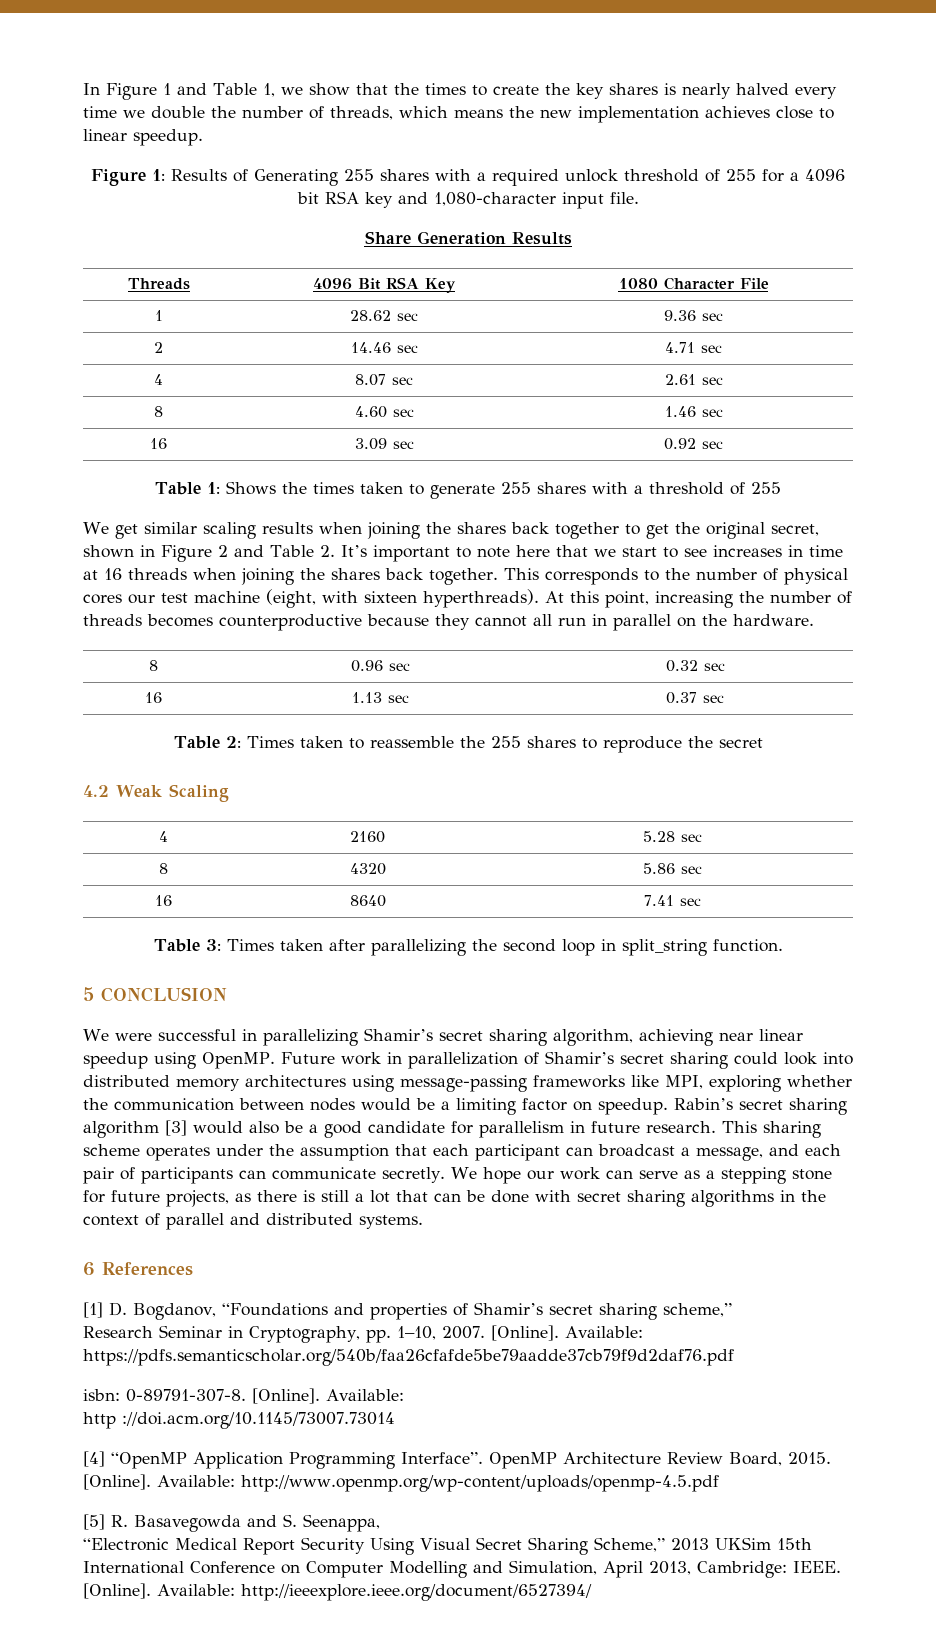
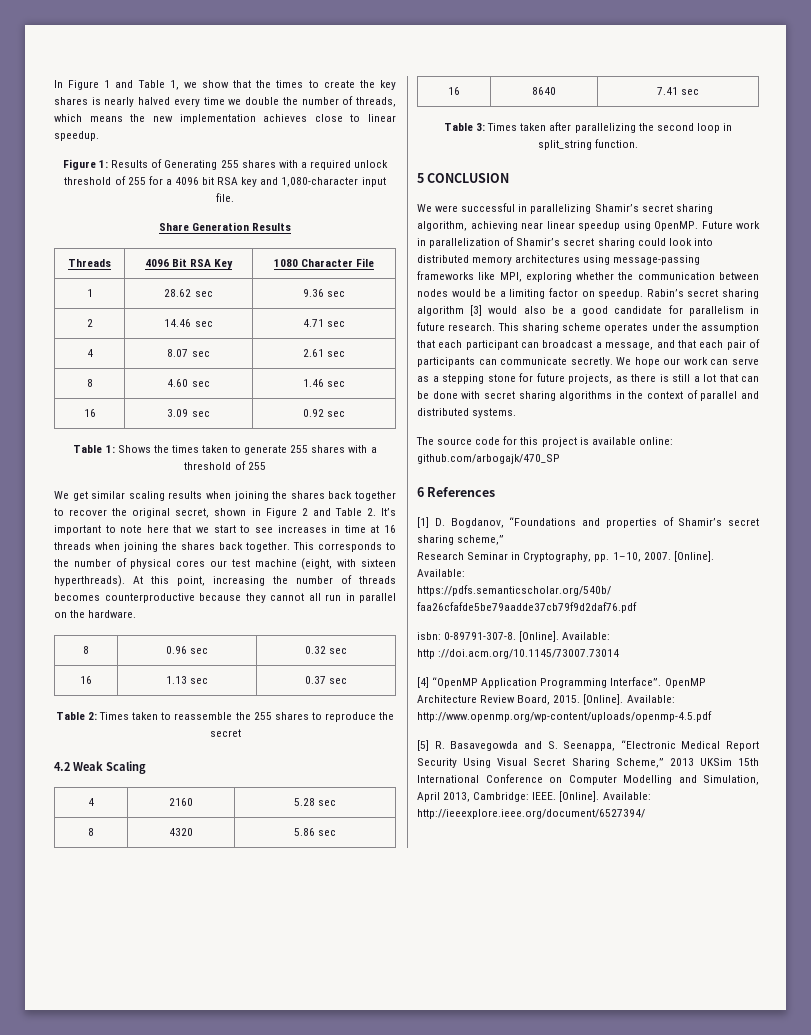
[645,524,669,539] get -> [69,509,108,516] recover
(799, 1150) none -> [677,340,696,348] that
(423, 1222) none -> [416,436,673,447] [417,454,560,464] // The source code for this project is available online: github.com/arbogajk/470_SP
(380, 1523) // -> (616, 746) none

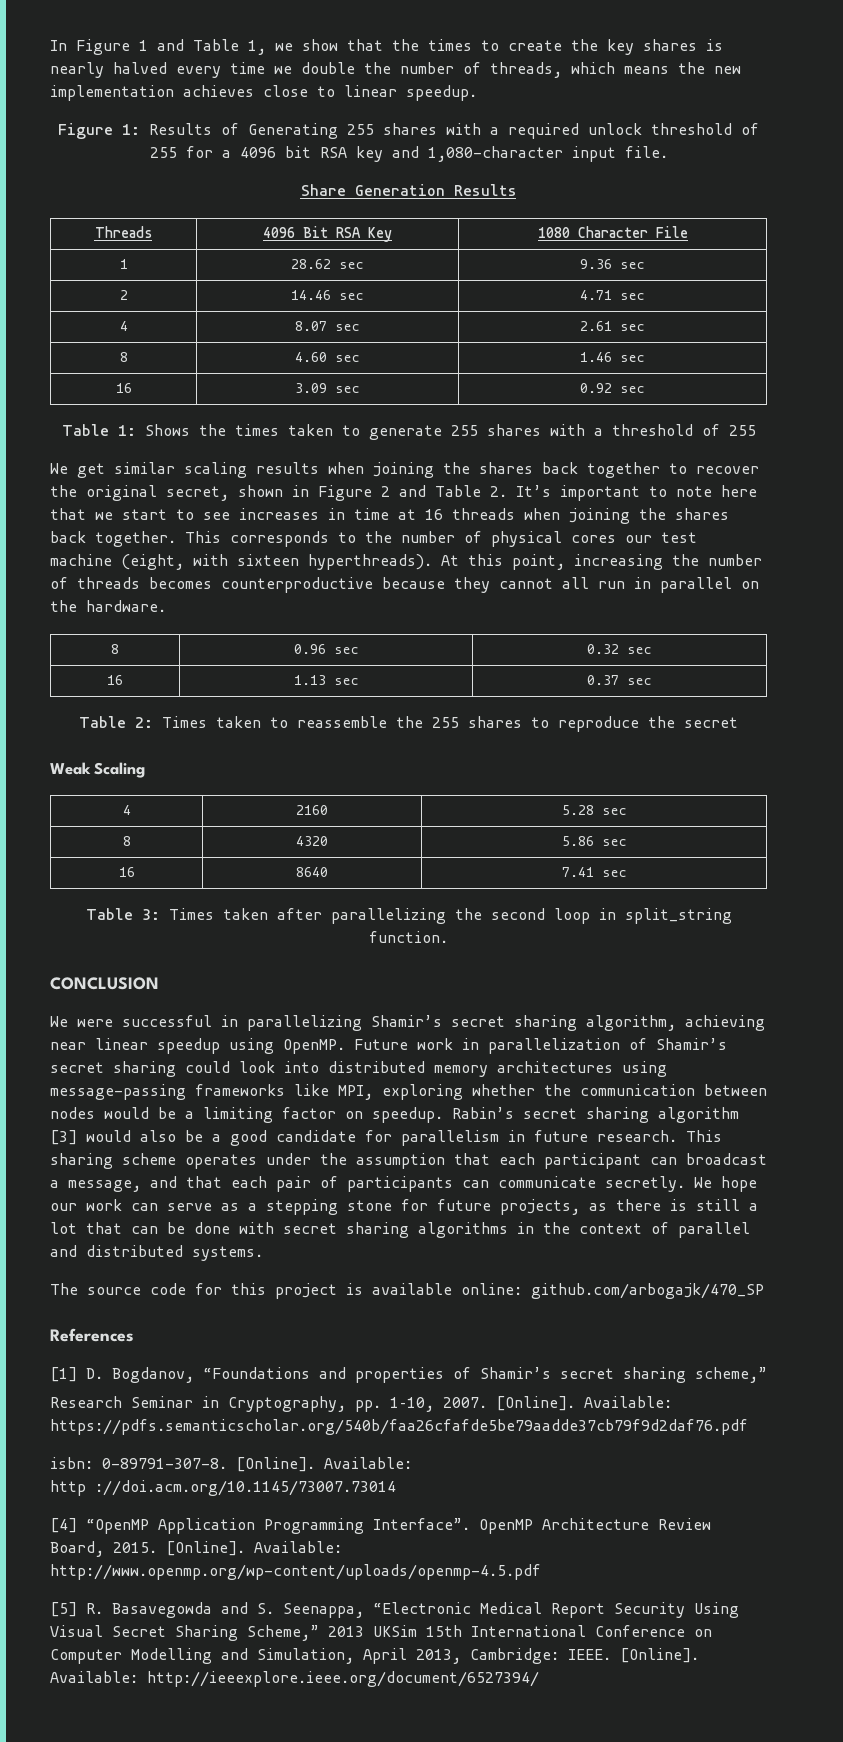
[54,762,70,771] 4.2 -> (738, 722) none
[417,173,424,183] 5 -> (448, 937) none
[417,487,424,497] 6 -> (764, 1291) none

